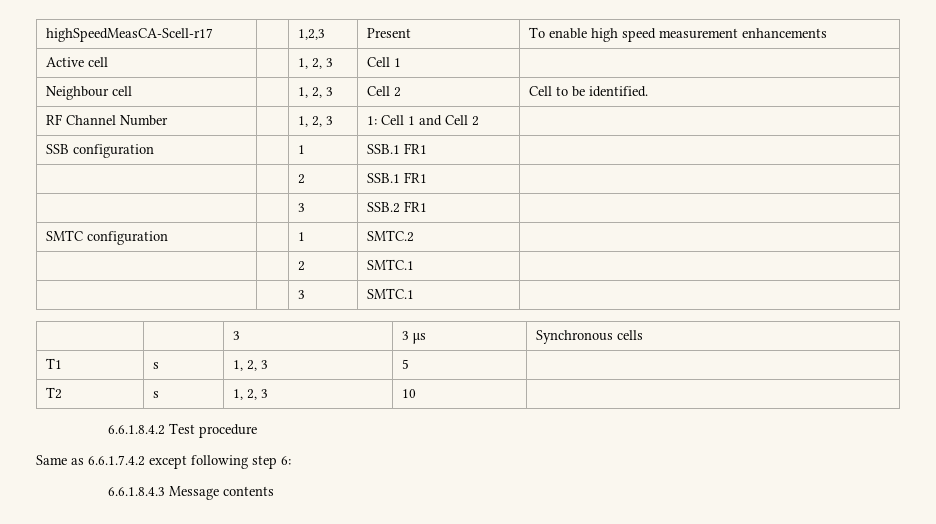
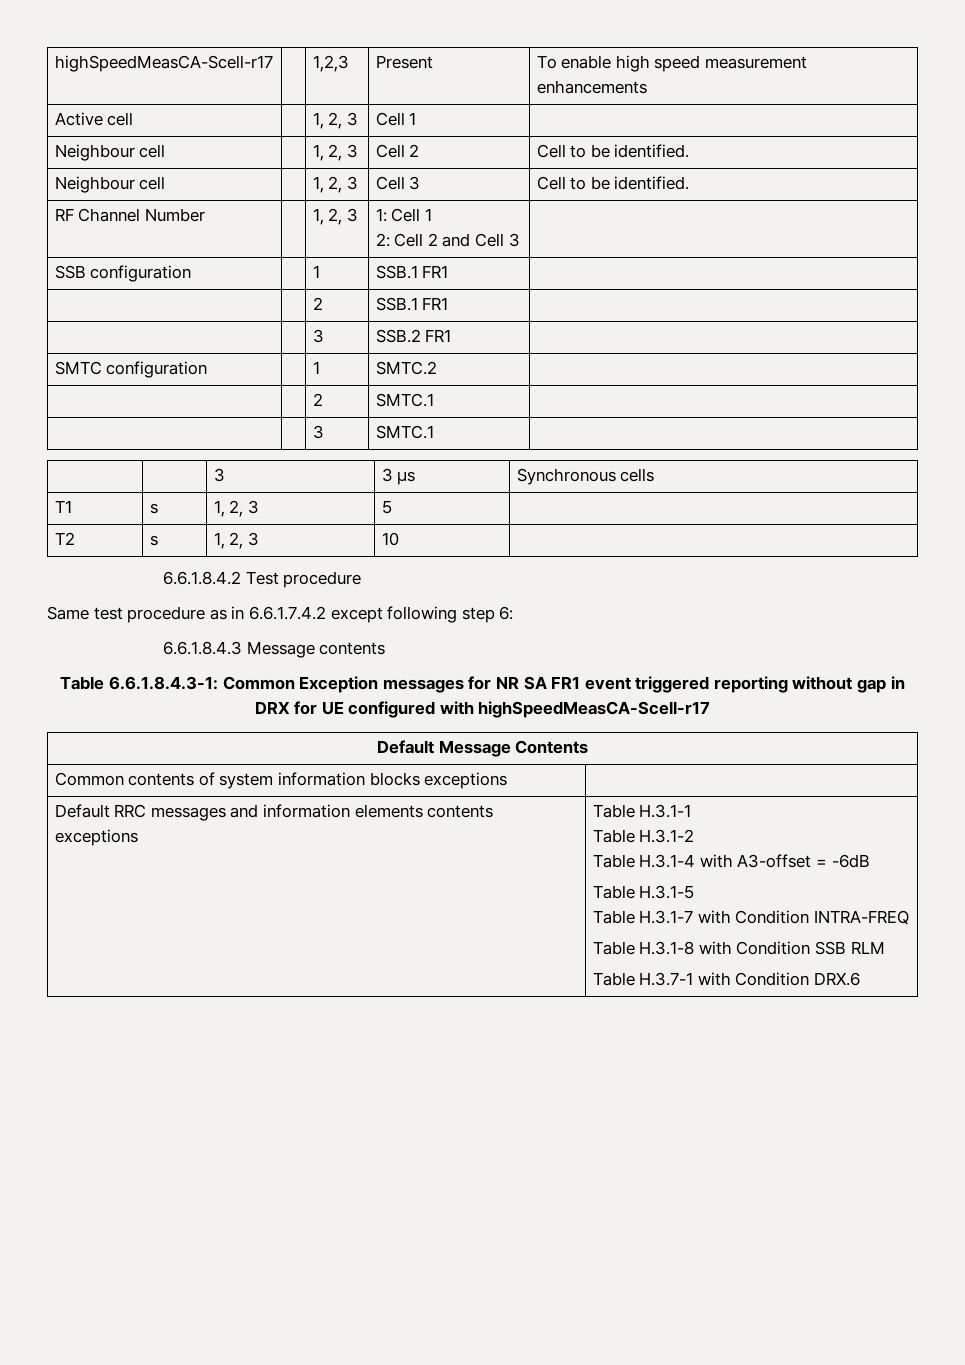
(649, 91) none -> [54,176,166,193] [312,176,358,193] [375,176,421,190] [536,176,690,190] // Neighbour cell | | 1, 2, 3 | Cell 3 | Cell to be identified.
(416, 120) none -> [375,233,438,247] // 2: Cell 2
[472,116,480,126] 2 -> [508,233,520,247] 3
[71,458,84,465] as -> [93,606,245,623] test procedure as in
(274, 491) none -> [60,676,905,693] [254,701,711,718] [376,740,589,757] [54,772,508,789] [54,804,494,821] [54,829,138,846] [592,804,692,818] [592,829,695,843] [592,854,870,868] [592,885,695,899] [592,910,910,925] [592,941,885,955] [592,972,861,986] // Table 6.6.1.8.4.3-1: Common Exception messages for NR SA FR1 event triggered reporting without gap in DRX for UE configured with highSpeedMeasCA-Scell-r17 // Default Message Contents // Common contents of system information blocks exceptions | // Default RRC messages and information elements contents exceptions | Table H.3.1-1 // Table H.3.1-2 // Table H.3.1-4 with A3-offset = -6dB // Table H.3.1-5 // Table H.3.1-7 with Condition INTRA-FREQ // Table H.3.1-8 with Condition SSB RLM // Table H.3.7-1 with Condition DRX.6

